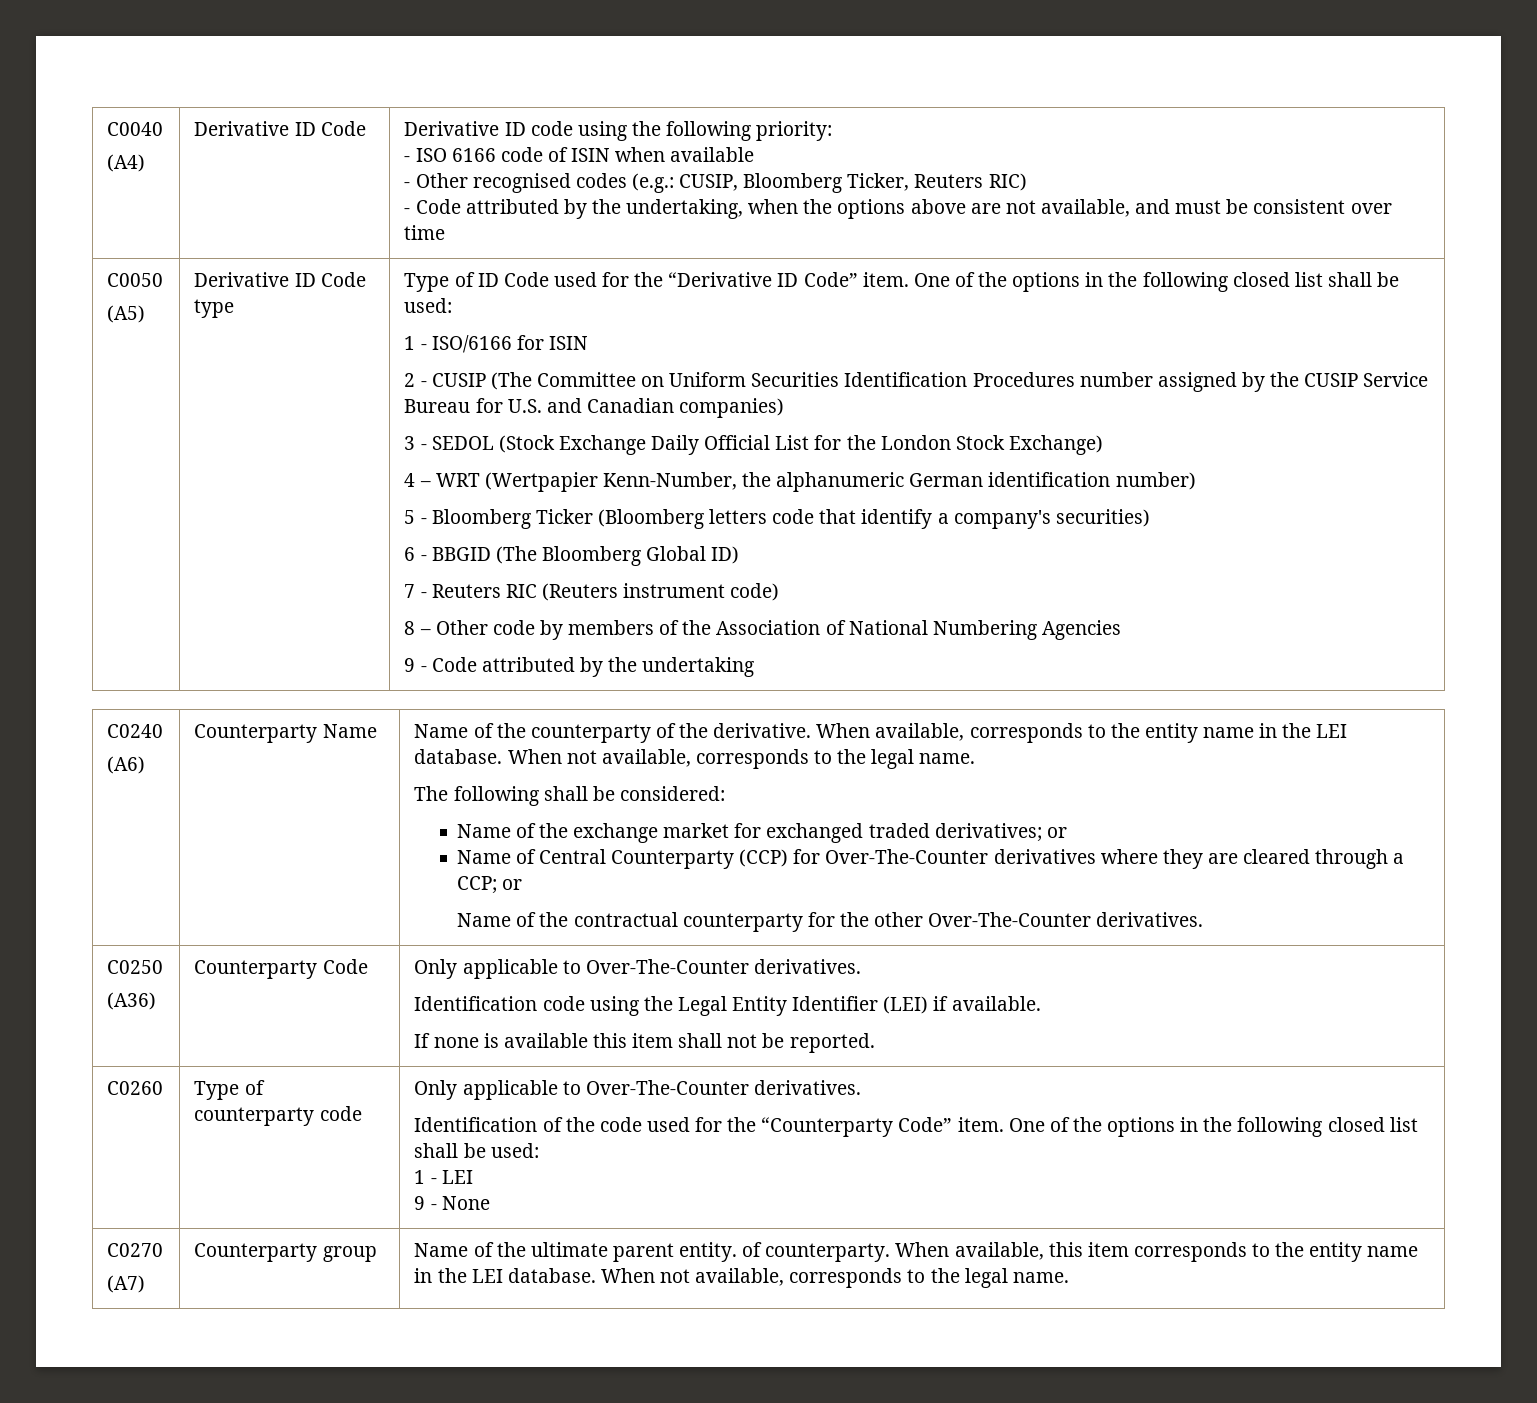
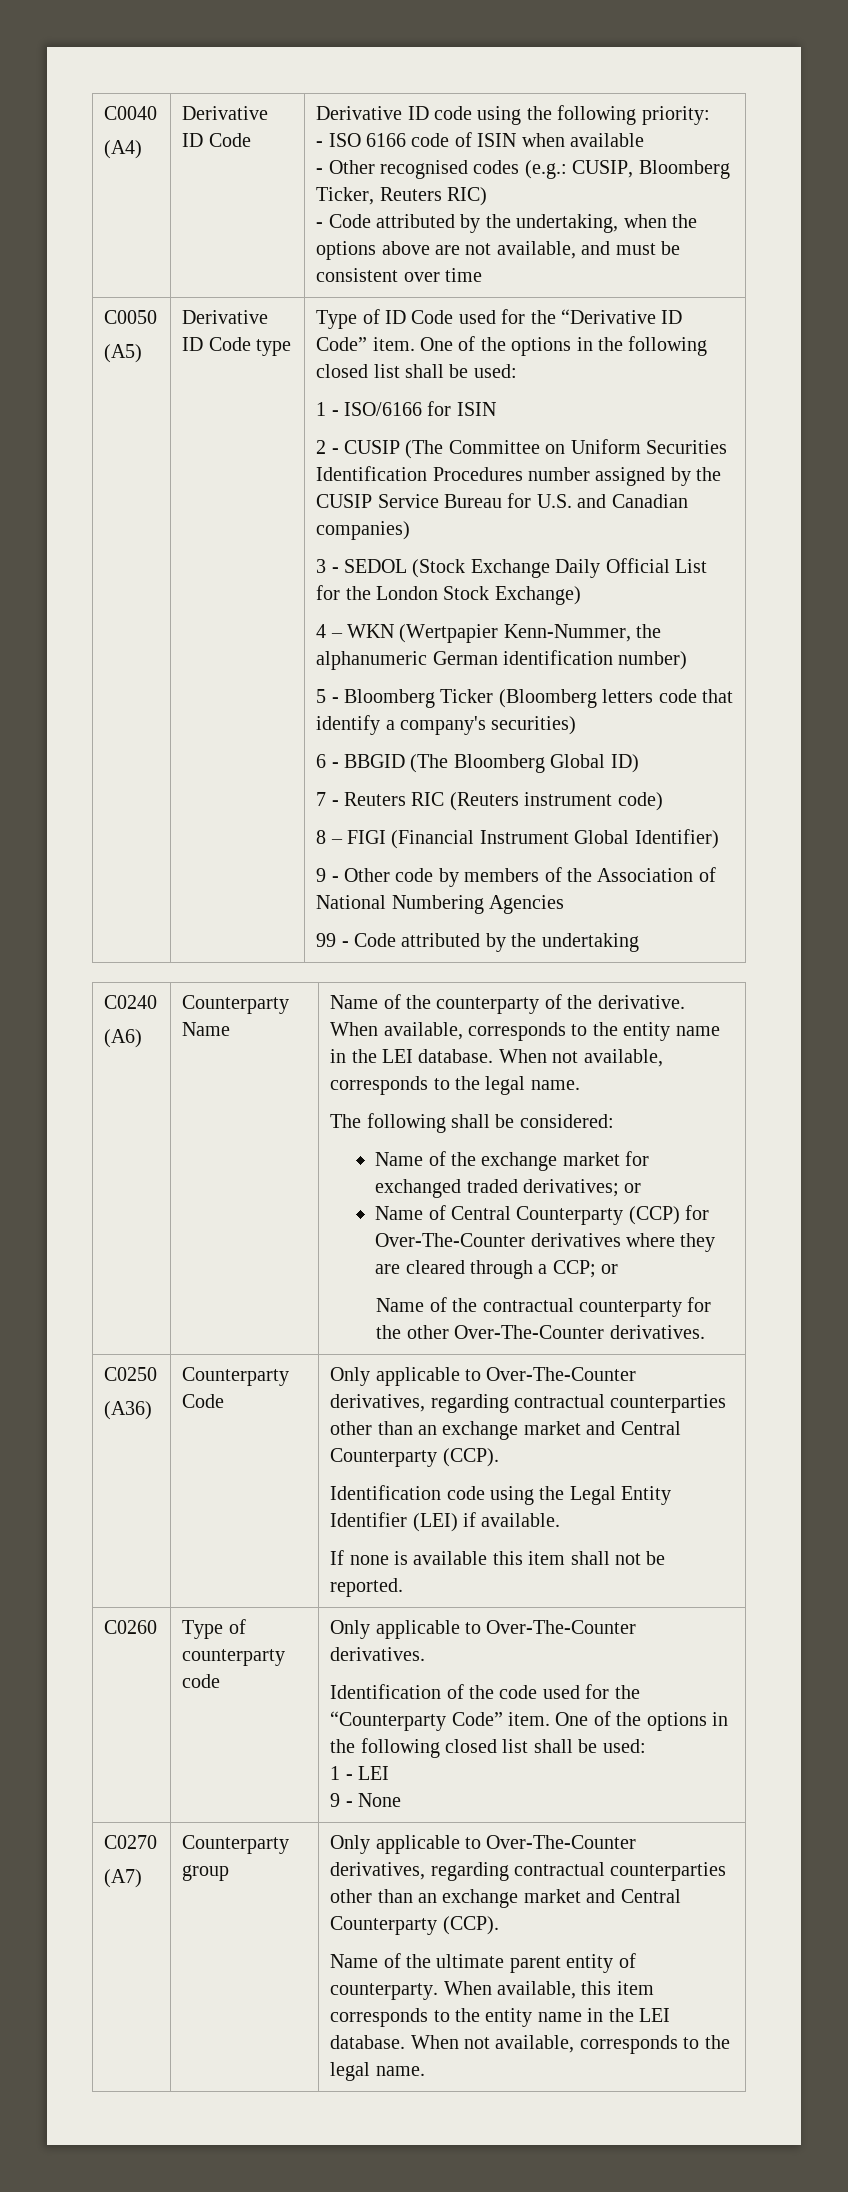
[435,472,737,492] WRT (Wertpapier Kenn-Number, -> [346,624,631,643] WKN (Wertpapier Kenn-Nummer,
(431, 632) none -> [346,829,719,849] [316,868,339,882] FIGI (Financial Instrument Global Identifier) // 9 -
[404,658,416,672] 9 -> [316,933,337,947] 99
[753,959,861,974] derivatives. -> [330,1394,727,1413] [330,1421,681,1440] [330,1448,499,1467] derivatives, regarding contractual counterparties other than an exchange market and Central Counterparty (CCP).
(377, 1254) none -> [330,1835,637,1854] [330,1862,727,1881] [330,1889,681,1908] [330,1916,499,1935] Only applicable to Over-The-Counter derivatives, regarding contractual counterparties other than an exchange market and Central Counterparty (CCP). //
[679,1242,738,1262] entity. -> [566,1954,614,1973] entity

